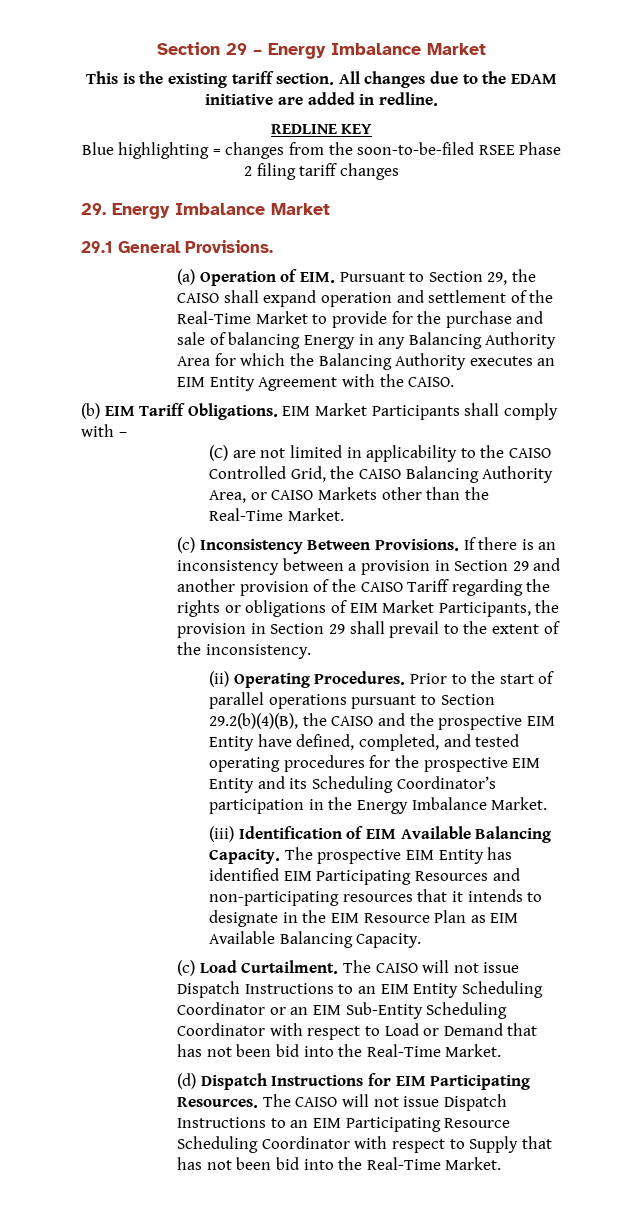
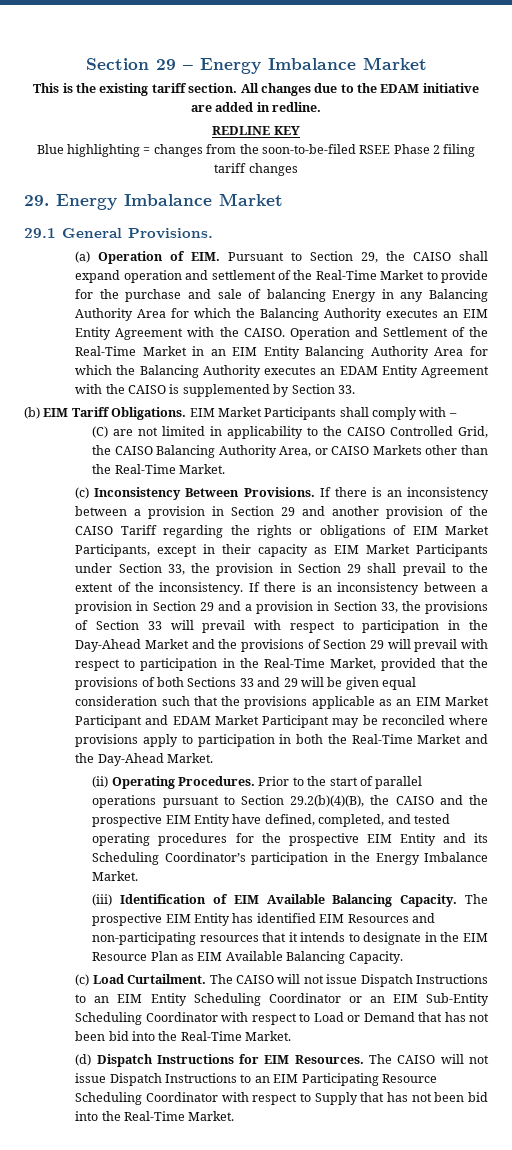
(455, 382) none -> [289,327,489,340] [75,346,488,359] [75,365,489,378] [75,384,355,397] Operation and Settlement of the Real-Time Market in an EIM Entity Balancing Authority Area for which the Balancing Authority executes an EDAM Entity Agreement with the CAISO is supplemented by Section 33.
(531, 609) none -> [157,544,488,557] [75,563,185,575] except in their capacity as EIM Market Participants under Section 33,
(311, 651) none -> [248,582,488,595] [75,601,488,614] [75,620,489,633] [75,639,488,652] [75,658,489,671] [75,677,417,690] [75,696,490,709] [75,715,488,728] [75,734,489,747] [75,753,214,766] If there is an inconsistency between a provision in Section 29 and a provision in Section 33, the provisions of Section 33 will prevail with respect to participation in the Day-Ahead Market and the provisions of Section 29 will prevail with respect to participation in the Real-Time Market, provided that the provisions of both Sections 33 and 29 will be given equal consideration such that the provisions applicable as an EIM Market Participant and EDAM Market Participant may be reconciled where provisions apply to participation in both the Real-Time Market and the Day-Ahead Market.
[316,870,412,885] Participating -> (345, 918) none
[430,1075,531,1090] Participating -> (290, 1059) none

